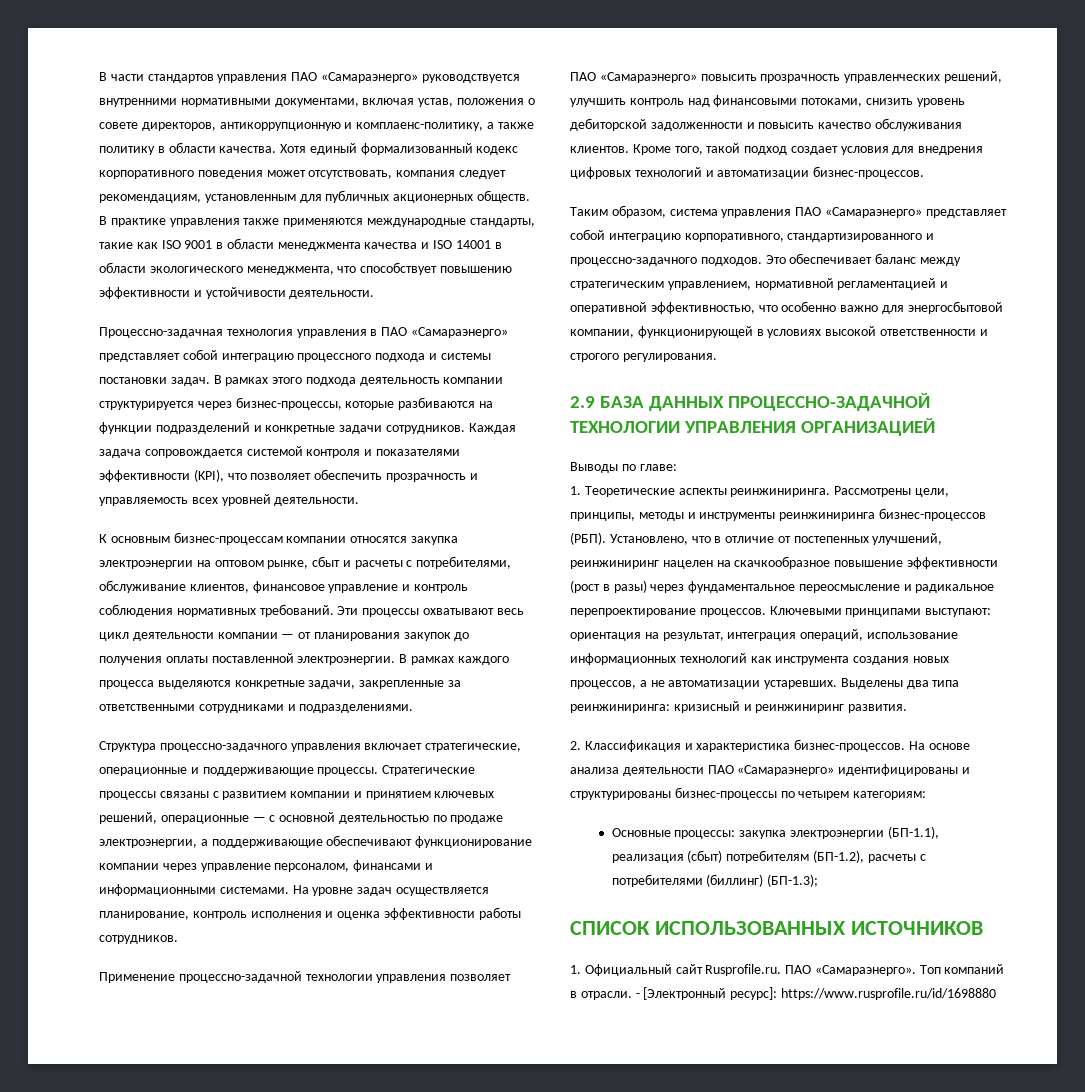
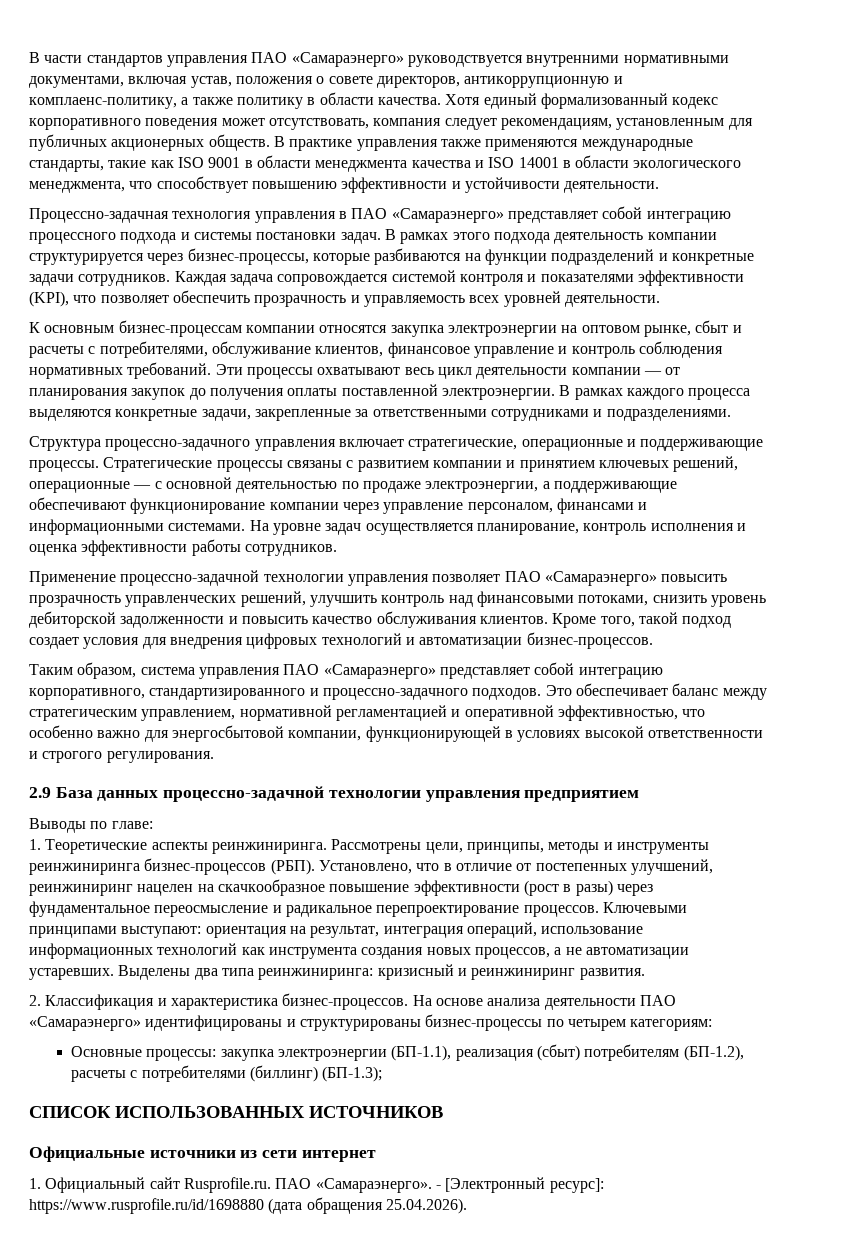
[600,393,931,411] [570,418,936,436] БАЗА ДАННЫХ ПРОЦЕССНО-ЗАДАЧНОЙ ТЕХНОЛОГИИ УПРАВЛЕНИЯ ОРГАНИЗАЦИЕЙ -> [55,786,640,802] База данных процессно-задачной технологии управления предприятием
(983, 928) none -> [29,1146,376,1162] // Официальные источники из сети интернет
[919,964,1005,974] [570,991,632,1000] Топ компаний в отрасли. -> (432, 1185) none
(996, 994) none -> [268,1197,467,1214] (дата обращения 25.04.2026).

